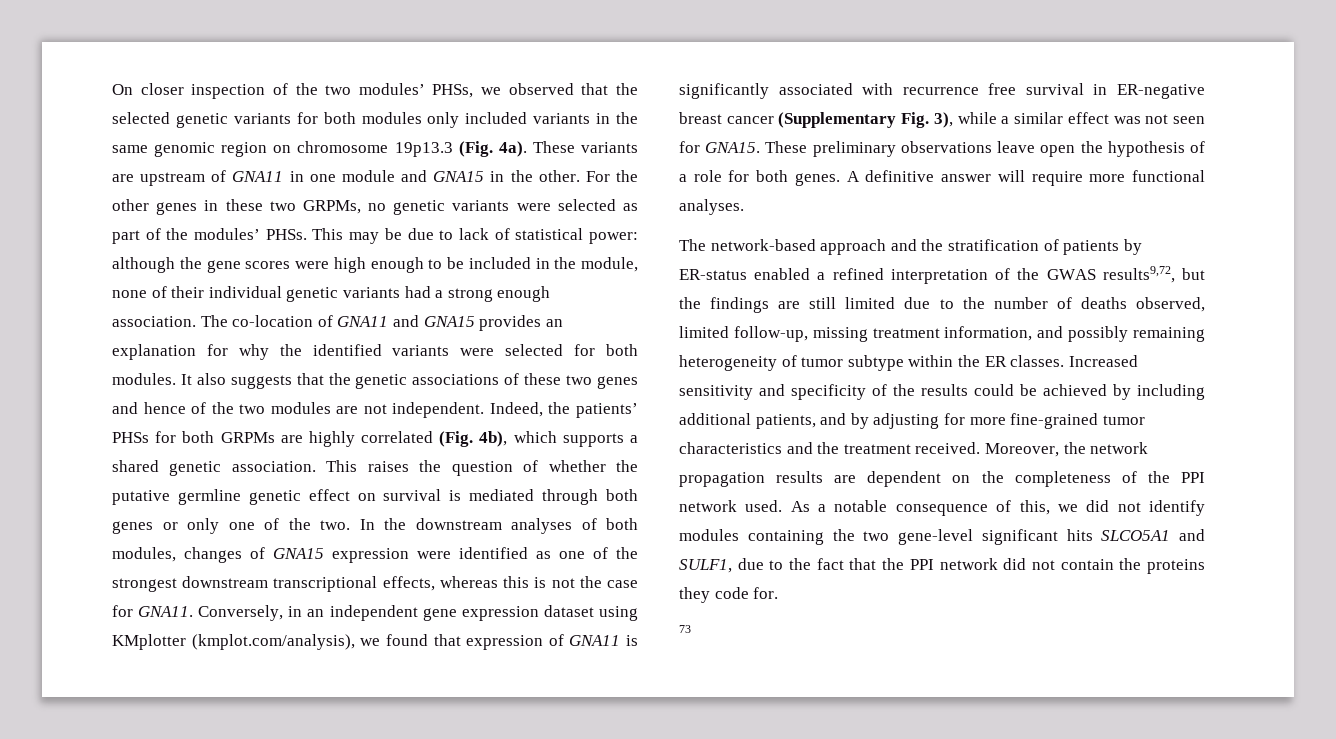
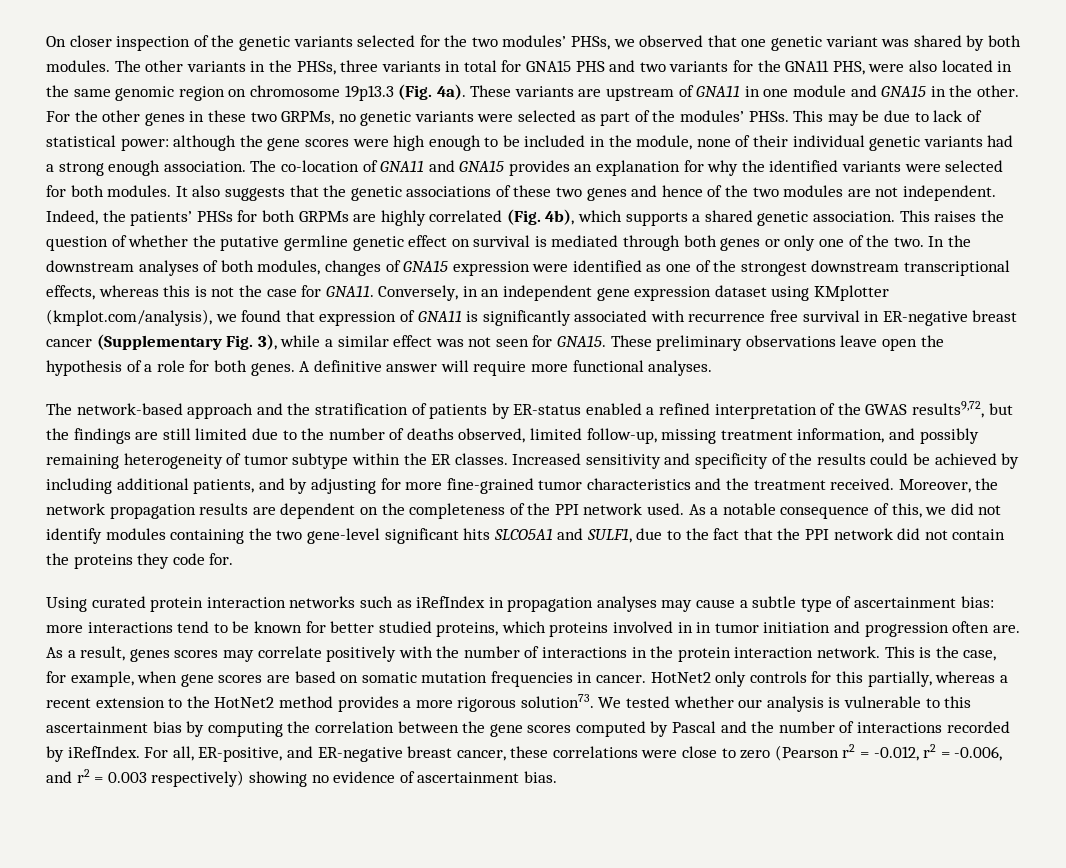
(318, 89) none -> [238,35,468,51] genetic variants selected for the
[615,83,638,95] [112,112,591,128] the selected genetic variants for both modules only included variants -> [741,35,1021,51] [46,60,993,75] one genetic variant was shared by both modules. The other variants in the PHSs, three variants in total for GNA15 PHS and two variants for the GNA11 PHS, were also located
[679,625,691,633] 73 -> [46,596,994,612] [46,621,1020,637] [46,646,997,662] [46,671,1008,687] [46,694,972,712] [46,721,1010,737] [46,744,1003,762] [46,769,557,787] Using curated protein interaction networks such as iRefIndex in propagation analyses may cause a subtle type of ascertainment bias: more interactions tend to be known for better studied proteins, which proteins involved in in tumor initiation and progression often are. As a result, genes scores may correlate positively with the number of interactions in the protein interaction network. This is the case, for example, when gene scores are based on somatic mutation frequencies in cancer. HotNet2 only controls for this partially, whereas a recent extension to the HotNet2 method provides a more rigorous solution73. We tested whether our analysis is vulnerable to this ascertainment bias by computing the correlation between the gene scores computed by Pascal and the number of interactions recorded by iRefIndex. For all, ER-positive, and ER-negative breast cancer, these correlations were close to zero (Pearson r2 = -0.012, r2 = -0.006, and r2 = 0.003 respectively) showing no evidence of ascertainment bias.

